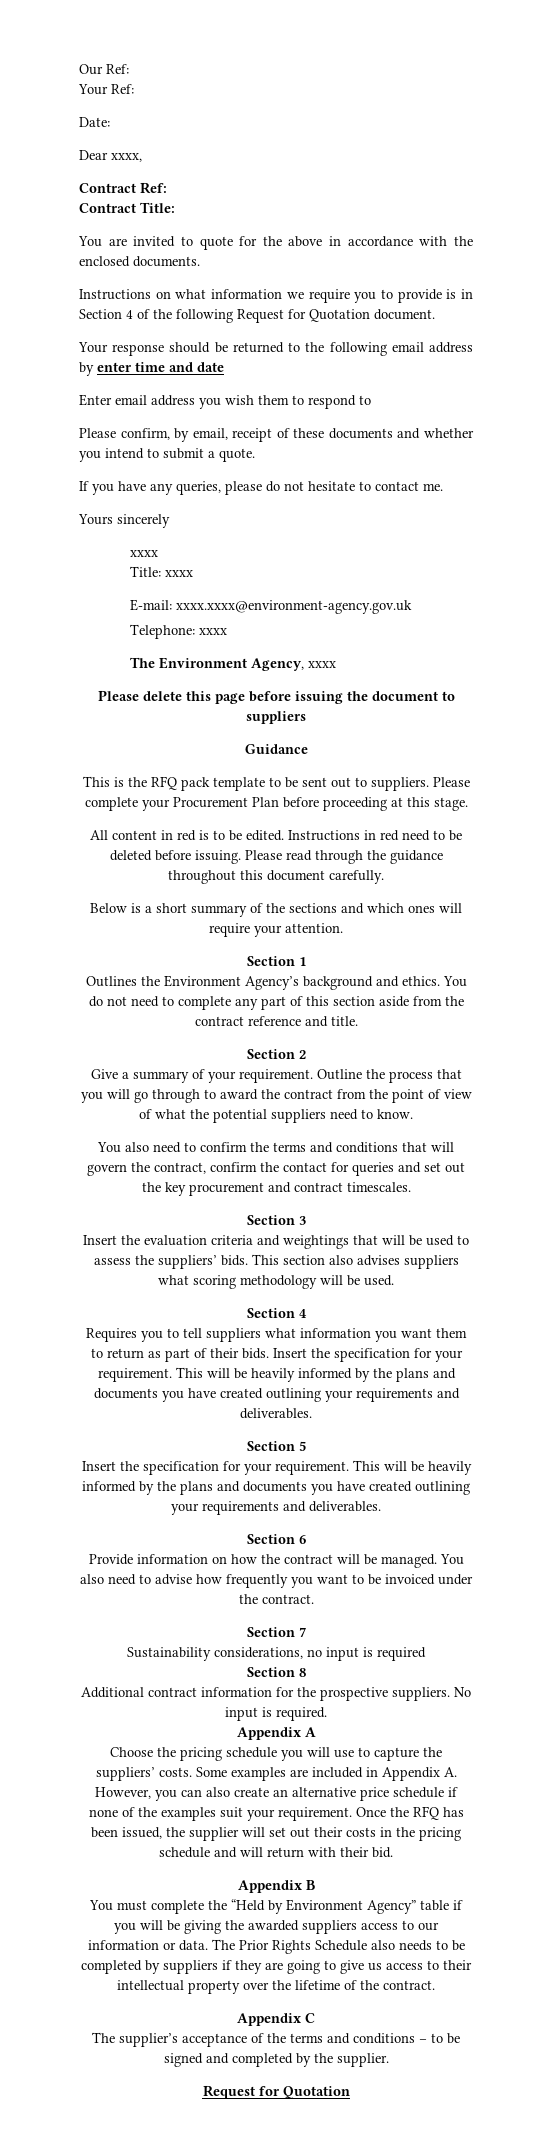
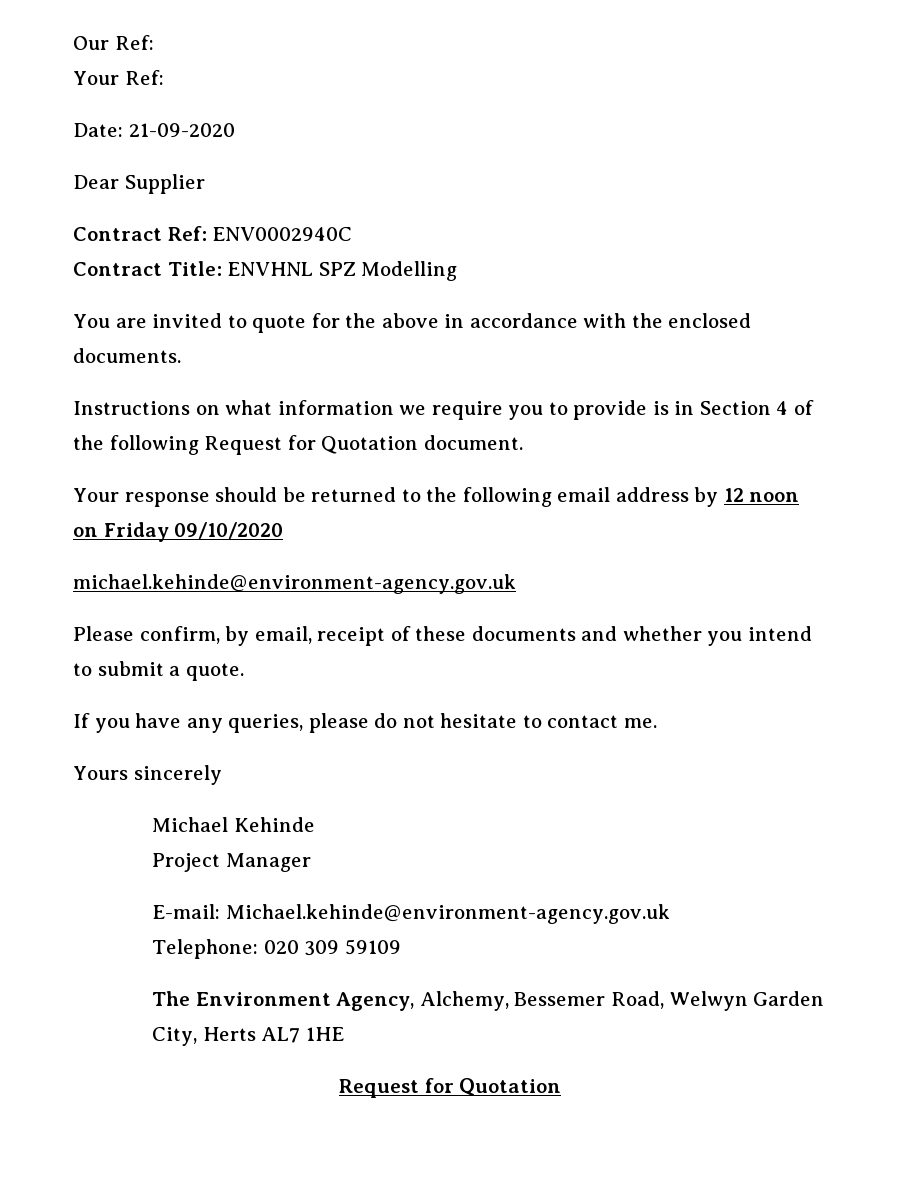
(110, 122) none -> [128,123,235,137] 21-09-2020
[111,153,142,162] xxxx, -> [124,174,205,194] Supplier
(167, 188) none -> [212,227,353,241] ENV0002940C
(175, 207) none -> [227,261,458,281] ENVHNL SPZ Modelling
[97,362,224,372] [79,394,371,409] enter time and date // Enter email address you wish them to respond to -> [723,488,800,502] [73,522,284,542] [73,574,516,594] 12 noon on Friday 09/10/2020 // michael.kehinde@environment-agency.gov.uk
[130,550,159,557] [130,566,194,577] xxxx // Title: xxxx -> [152,817,315,832] [152,853,311,872] Michael Kehinde // Project Manager
[176,600,413,614] xxxx.xxxx@environment-agency.gov.uk -> [225,904,670,924] Michael.kehinde@environment-agency.gov.uk
[199,628,228,635] xxxx -> [263,939,401,956] 020 309 59109
[308,661,337,668] [97,690,455,704] [246,711,306,724] [244,744,308,754] [82,776,470,791] [84,797,468,811] [90,830,462,841] [109,850,443,864] [168,870,384,884] [90,903,462,917] [209,923,343,937] [246,956,306,966] [85,975,467,990] [88,996,464,1010] [194,1016,358,1027] [246,1049,306,1059] [90,1069,462,1083] [80,1089,472,1103] [139,1109,413,1123] [97,1142,454,1153] [87,1162,465,1176] [141,1182,411,1196] [246,1215,306,1225] [83,1235,469,1249] [93,1254,459,1269] [158,1275,394,1289] [246,1308,307,1318] [86,1328,467,1342] [90,1348,463,1362] [97,1367,456,1382] [93,1388,460,1402] [240,1408,312,1419] [246,1441,306,1451] [81,1460,472,1475] [82,1481,470,1495] [171,1501,381,1515] [246,1534,306,1544] [88,1554,464,1568] [80,1574,473,1588] [238,1594,314,1604] [246,1627,306,1637] [127,1647,426,1661] [246,1667,306,1677] [81,1687,471,1701] [225,1707,327,1721] [236,1727,316,1740] [110,1747,442,1761] [95,1767,457,1781] [95,1787,458,1801] [88,1806,464,1821] [91,1827,461,1841] [159,1847,393,1858] [237,1880,315,1893] [89,1899,463,1914] [114,1920,439,1934] [87,1939,465,1954] [81,1960,472,1974] [117,1980,435,1994] [237,2013,315,2026] [92,2032,460,2047] [163,2053,389,2067] xxxx // Please delete this page before issuing the document to suppliers // Guidance // This is the RFQ pack template to be sent out to suppliers. Please complete your Procurement Plan before proceeding at this stage. // All content in red is to be edited. Instructions in red need to be deleted before issuing. Please read through the guidance throughout this document carefully. // Below is a short summary of the sections and which ones will require your attention. // Section 1 // Outlines the Environment Agency’s background and ethics. You do not need to complete any part of this section aside from the contract reference and title. // Section 2 // Give a summary of your requirement. Outline the process that you will go through to award the contract from the point of view of what the potential suppliers need to know. // You also need to confirm the terms and conditions that will govern the contract, confirm the contact for queries and set out the key procurement and contract timescales. // Section 3 // Insert the evaluation criteria and weightings that will be used to assess the suppliers’ bids. This section also advises suppliers what scoring methodology will be used. // Section 4 // Requires you to tell suppliers what information you want them to return as part of their bids. Insert the specification for your requirement. This will be heavily informed by the plans and documents you have created outlining your requirements and deliverables. // Section 5 // Insert the specification for your requirement. This will be heavily informed by the plans and documents you have created outlining your requirements and deliverables. // Section 6 // Provide information on how the contract will be managed. You also need to advise how frequently you want to be invoiced under the contract. // Section 7 // Sustainability considerations, no input is required // Section 8 // Additional contract information for the prospective suppliers. No input is required. // Appendix A // Choose the pricing schedule you will use to capture the suppliers’ costs. Some examples are included in Appendix A. However, you can also create an alternative price schedule if none of the examples suit your requirement. Once the RFQ has been issued, the supplier will set out their costs in the pricing schedule and will return with their bid. // Appendix B // You must complete the “Held by Environment Agency” table if you will be giving the awarded suppliers access to our information or data. The Prior Rights Schedule also needs to be completed by suppliers if they are going to give us access to their intellectual property over the lifetime of the contract. // Appendix C // The supplier’s acceptance of the terms and conditions – to be signed and completed by the supplier. -> [419,991,825,1011] [152,1027,344,1046] Alchemy, Bessemer Road, Welwyn Garden City, Herts AL7 1HE

